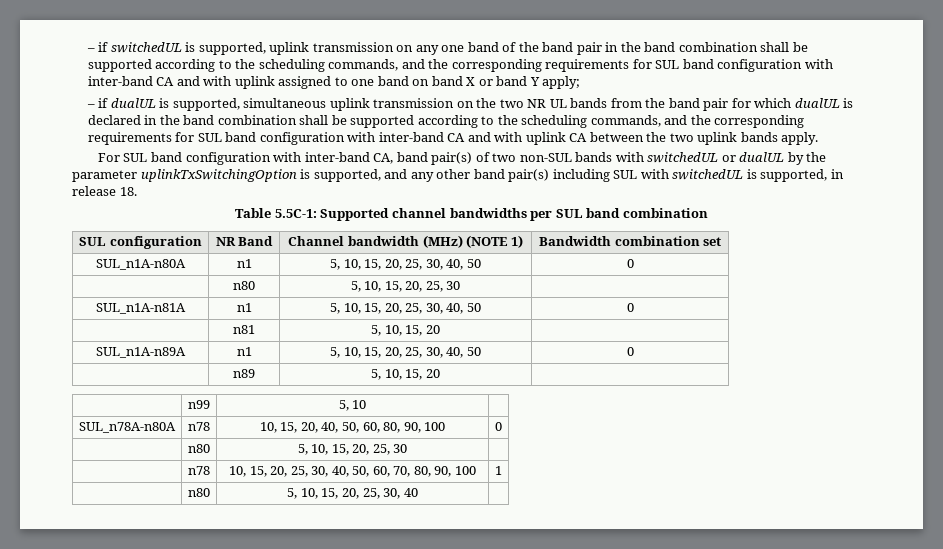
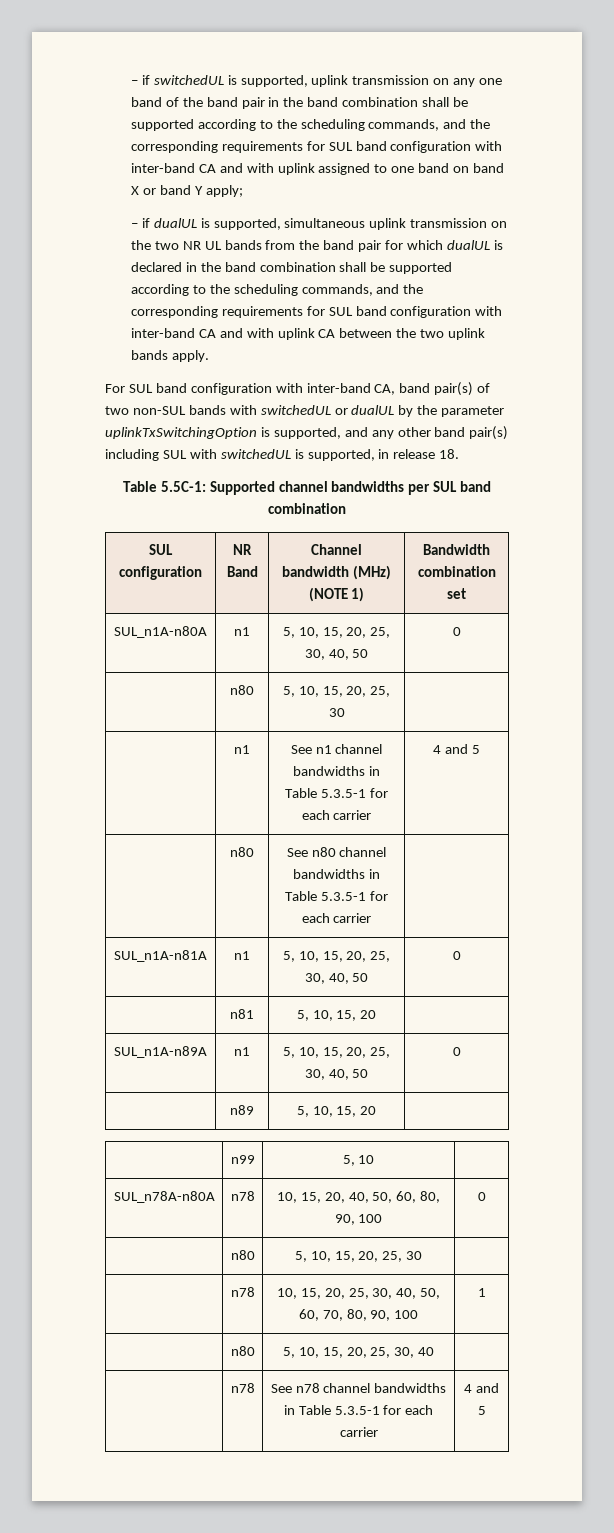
(461, 285) none -> [234,745,250,754] [290,744,383,754] [293,766,380,776] [285,788,388,798] [301,810,372,820] [433,744,480,754] [230,847,254,857] [286,847,387,857] [293,869,380,879] [285,891,388,901] [301,913,372,923] // | n1 | See n1 channel bandwidths in Table 5.3.5-1 for each carrier | 4 and 5 // | n80 | See n80 channel bandwidths in Table 5.3.5-1 for each carrier |
(418, 492) none -> [230,1383,255,1393] [270,1383,447,1393] [283,1405,434,1415] [339,1427,378,1437] [464,1383,499,1393] [477,1406,486,1415] // | n78 | See n78 channel bandwidths in Table 5.3.5-1 for each carrier | 4 and 5

